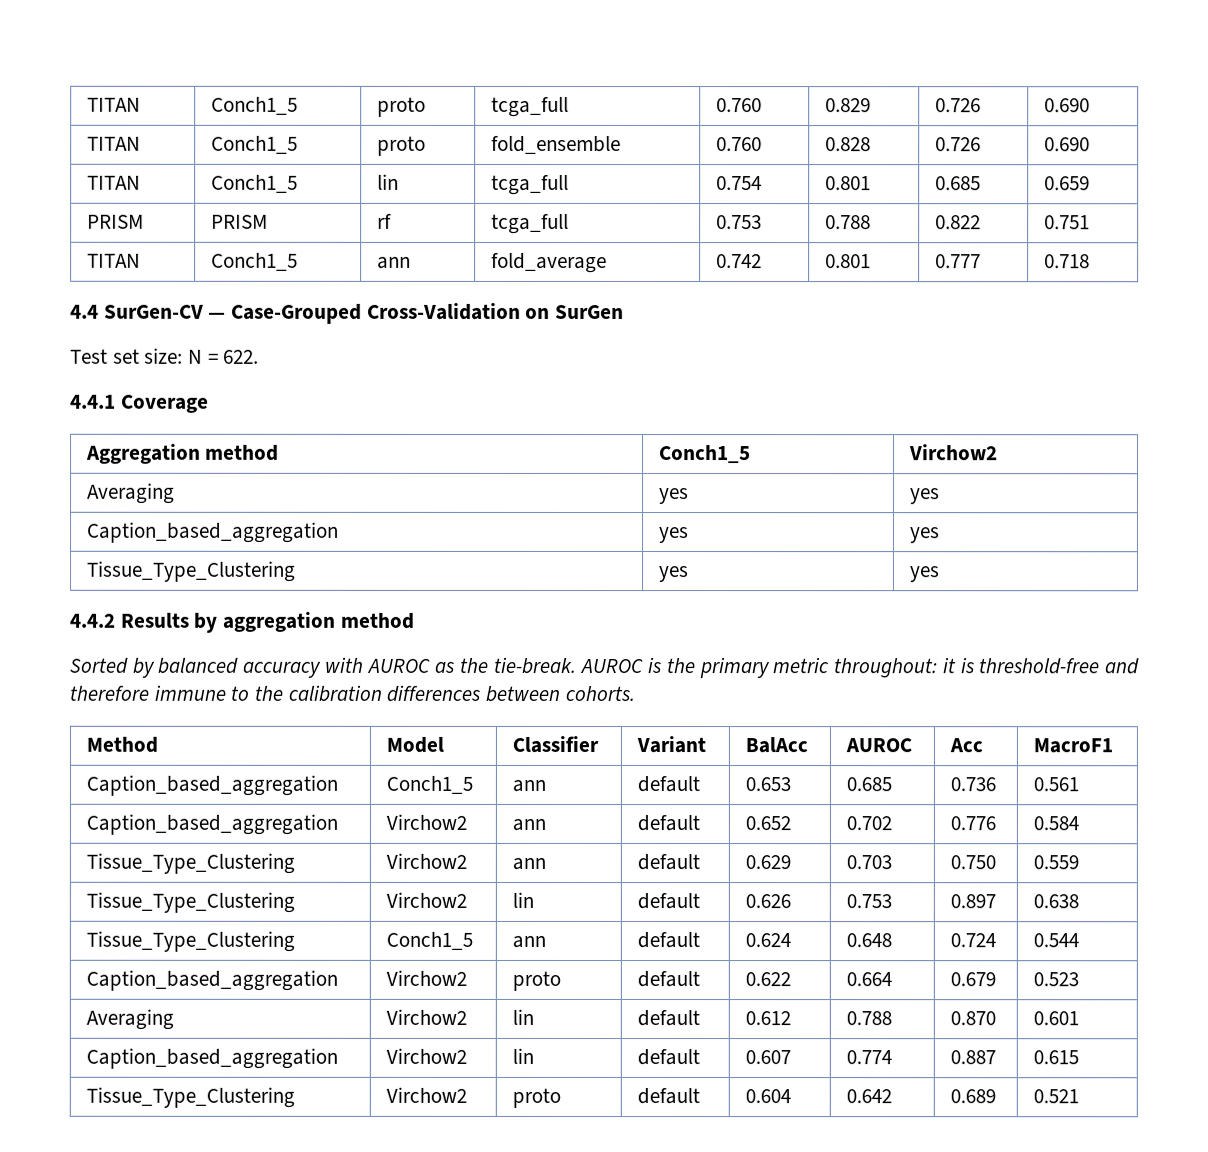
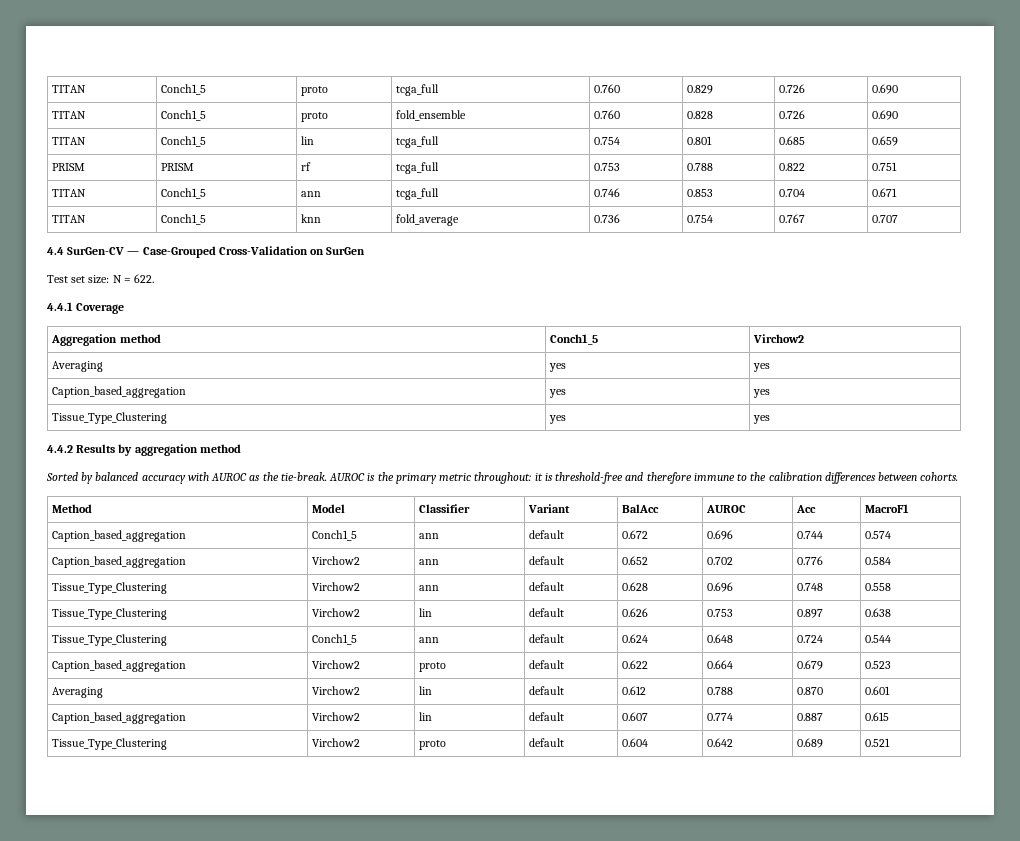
[490,252,607,274] [715,254,762,269] [824,254,871,269] [934,254,981,269] [1043,254,1090,269] fold_average | 0.742 | 0.801 | 0.777 | 0.718 -> [396,188,440,200] [594,188,621,197] [687,189,714,197] [779,189,806,197] [872,188,898,197] [52,215,87,223] [161,214,207,225] [301,214,322,223] [396,214,460,226] [594,214,621,223] [687,215,714,223] [779,214,806,223] [872,215,899,223] tcga_full | 0.746 | 0.853 | 0.704 | 0.671 // TITAN | Conch1_5 | knn | fold_average | 0.736 | 0.754 | 0.767 | 0.707
[744,777,791,792] [845,777,892,792] [949,777,996,792] [1032,777,1079,792] 0.653 | 0.685 | 0.736 | 0.561 -> [622,530,649,539] [707,530,734,540] [797,531,824,539] [865,531,892,539] 0.672 | 0.696 | 0.744 | 0.574
[744,855,791,870] [845,855,892,870] [949,855,996,870] [1032,855,1079,870] 0.629 | 0.703 | 0.750 | 0.559 -> [622,582,649,591] [707,582,734,592] [797,583,824,591] [865,583,892,591] 0.628 | 0.696 | 0.748 | 0.558

